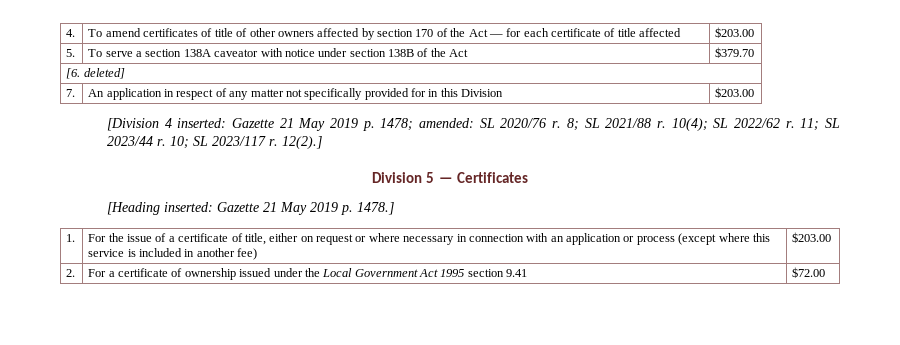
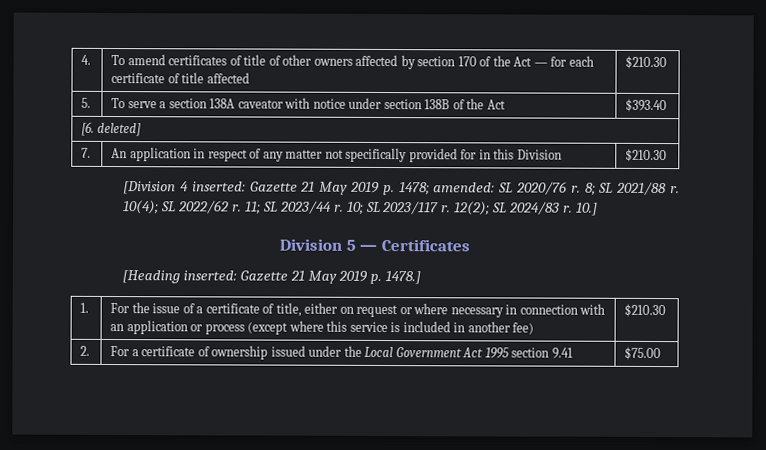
[715,27,755,38] $203.00 -> [625,55,668,70] $210.30
[715,47,755,58] $379.70 -> [625,98,668,113] $393.40
[715,87,755,98] $203.00 -> [625,148,668,163] $210.30
[281,136,322,149] 12(2).] -> [454,201,598,216] 12(2); SL 2024/83 r. 10.]
[792,232,832,243] $203.00 -> [624,303,667,318] $210.30
[792,267,826,278] $72.00 -> [624,346,662,361] $75.00

